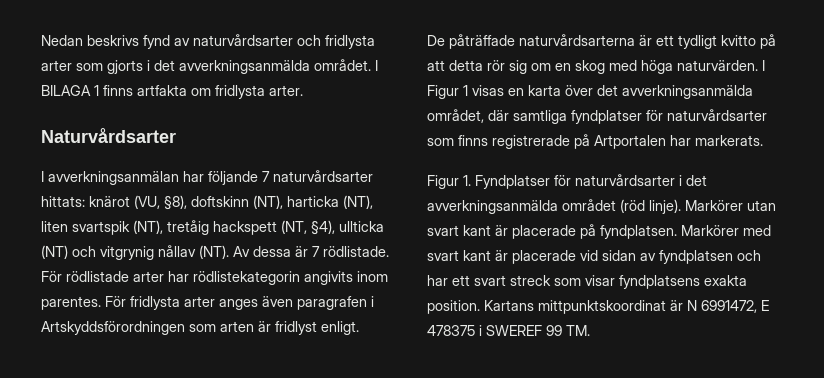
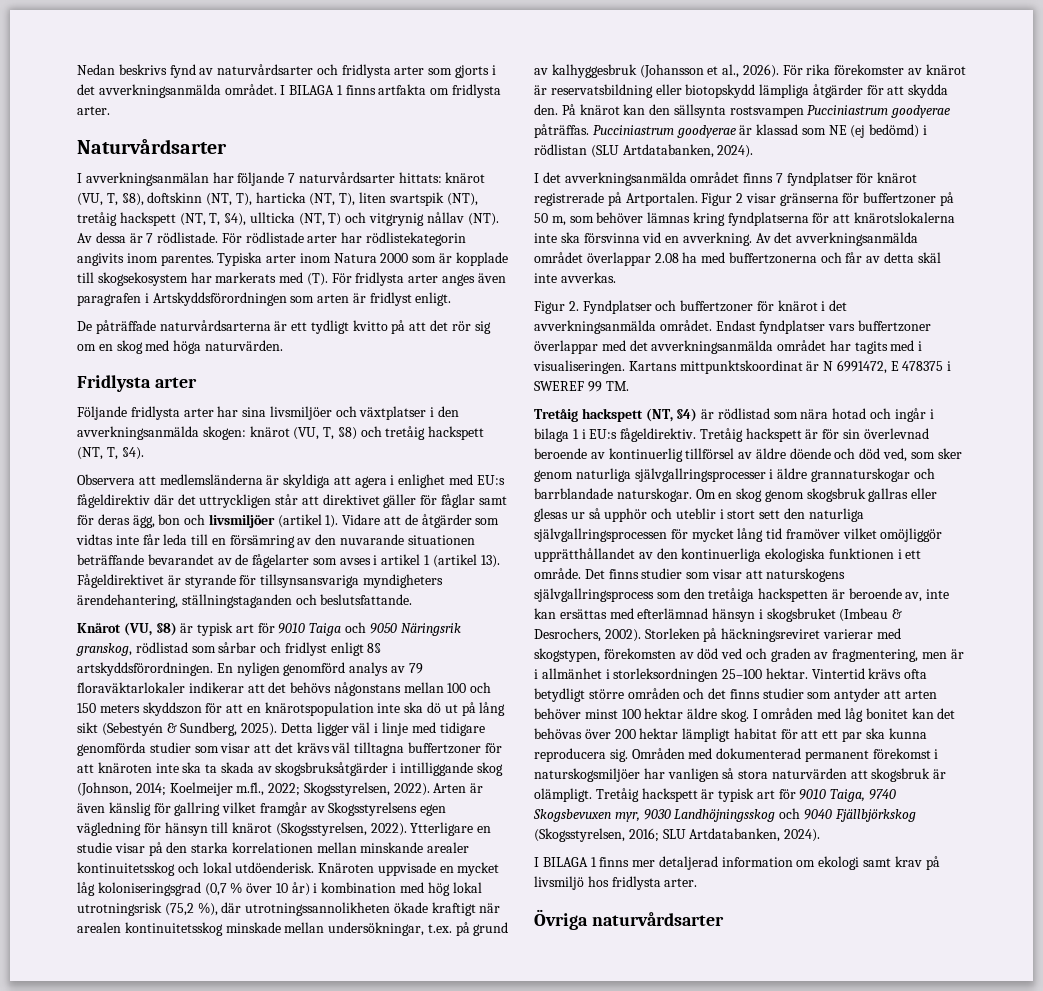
(160, 202) none -> [106,193,118,206] T,
[253,195,373,209] (NT), harticka (NT), -> [206,192,356,206] (NT, T), harticka (NT, T),
(307, 227) none -> [209,213,221,226] T,
[41,245,68,259] (NT) -> [298,213,342,226] (NT, T)
(101, 303) none -> [217,252,508,266] [77,272,328,286] Typiska arter inom Natura 2000 som är kopplade till skogsekosystem har markerats med (T).
[449,60,483,71] detta -> [430,320,449,331] det
[762,60,765,71] [427,85,753,99] [427,109,767,124] [427,134,763,149] [427,174,707,189] [427,199,776,214] [427,224,771,239] [427,250,761,264] [427,275,747,289] [427,300,480,314] I Figur 1 visas en karta över det avverkningsanmälda området, där samtliga fyndplatser för naturvårdsarter som finns registrerade på Artportalen har markerats. // Figur 1. Fyndplatser för naturvårdsarter i det avverkningsanmälda området (röd linje). Markörer utan svart kant är placerade på fyndplatsen. Markörer med svart kant är placerade vid sidan av fyndplatsen och har ett svart streck som visar fyndplatsens exakta position. -> [77,375,197,392] [77,406,460,420] [77,426,485,440] [77,447,144,460] [77,474,505,488] [77,494,507,508] [77,514,500,528] [76,534,475,548] [77,554,500,568] [77,574,443,588] [77,594,413,608] [77,622,461,636] [76,642,382,656] [77,662,423,676] [77,682,492,696] [77,702,506,716] [77,722,485,736] [77,742,502,756] [77,762,503,776] [77,782,484,796] [77,802,447,816] [76,822,492,836] [77,842,470,856] [77,862,500,876] [77,882,482,896] [77,902,501,916] [77,922,509,936] [534,64,966,78] [534,84,949,98] [534,104,951,118] [534,124,928,138] [534,144,754,158] [534,172,918,186] [534,192,955,206] [534,212,956,226] [534,232,919,246] [534,252,941,266] [534,272,616,283] [534,300,848,314] [534,320,931,334] [534,340,923,354] [533,360,625,374] // Fridlysta arter // Följande fridlysta arter har sina livsmiljöer och växtplatser i den avverkningsanmälda skogen: knärot (VU, T, §8) och tretåig hackspett (NT, T, §4). // Observera att medlemsländerna är skyldiga att agera i enlighet med EU:s fågeldirektiv där det uttryckligen står att direktivet gäller för fåglar samt för deras ägg, bon och livsmiljöer (artikel 1). Vidare att de åtgärder som vidtas inte får leda till en försämring av den nuvarande situationen beträffande bevarandet av de fågelarter som avses i artikel 1 (artikel 13). Fågeldirektivet är styrande för tillsynsansvariga myndigheters ärendehantering, ställningstaganden och beslutsfattande. // Knärot (VU, §8) är typisk art för 9010 Taiga och 9050 Näringsrik granskog, rödlistad som sårbar och fridlyst enligt 8§ artskyddsförordningen. En nyligen genomförd analys av 79 floraväktarlokaler indikerar att det behövs någonstans mellan 100 och 150 meters skyddszon för att en knärotspopulation inte ska dö ut på lång sikt (Sebestyén & Sundberg, 2025). Detta ligger väl i linje med tidigare genomförda studier som visar att det krävs väl tilltagna buffertzoner för att knäroten inte ska ta skada av skogsbruksåtgärder i intilliggande skog (Johnson, 2014; Koelmeijer m.fl., 2022; Skogsstyrelsen, 2022). Arten är även känslig för gallring vilket framgår av Skogsstyrelsens egen vägledning för hänsyn till knärot (Skogsstyrelsen, 2022). Ytterligare en studie visar på den starka korrelationen mellan minskande arealer kontinuitetsskog och lokal utdöenderisk. Knäroten uppvisade en mycket låg koloniseringsgrad (0,7 % över 10 år) i kombination med hög lokal utrotningsrisk (75,2 %), där utrotningssannolikheten ökade kraftigt när arealen kontinuitetsskog minskade mellan undersökningar, t.ex. på grund av kalhyggesbruk (Johansson et al., 2026). För rika förekomster av knärot är reservatsbildning eller biotopskydd lämpliga åtgärder för att skydda den. På knärot kan den sällsynta rostsvampen Pucciniastrum goodyerae påträffas. Pucciniastrum goodyerae är klassad som NE (ej bedömd) i rödlistan (SLU Artdatabanken, 2024). // I det avverkningsanmälda området finns 7 fyndplatser för knärot registrerade på Artportalen. Figur 2 visar gränserna för buffertzoner på 50 m, som behöver lämnas kring fyndplatserna för att knärotslokalerna inte ska försvinna vid en avverkning. Av det avverkningsanmälda området överlappar 2.08 ha med buffertzonerna och får av detta skäl inte avverkas. // Figur 2. Fyndplatser och buffertzoner för knärot i det avverkningsanmälda området. Endast fyndplatser vars buffertzoner överlappar med det avverkningsanmälda området har tagits med i visualiseringen.
(590, 330) none -> [534,408,934,422] [534,428,929,442] [534,448,962,462] [534,468,935,482] [534,488,938,502] [534,508,864,522] [534,528,943,542] [534,548,922,562] [534,568,846,582] [534,588,950,602] [534,608,903,622] [534,628,901,642] [534,648,964,662] [534,668,928,682] [534,688,937,702] [534,708,956,722] [534,728,927,742] [534,748,939,762] [534,768,947,782] [534,788,897,802] [533,808,916,822] [534,828,821,842] [534,856,940,870] [534,876,698,890] [534,909,724,930] // Tretåig hackspett (NT, §4) är rödlistad som nära hotad och ingår i bilaga 1 i EU:s fågeldirektiv. Tretåig hackspett är för sin överlevnad beroende av kontinuerlig tillförsel av äldre döende och död ved, som sker genom naturliga självgallringsprocesser i äldre grannaturskogar och barrblandade naturskogar. Om en skog genom skogsbruk gallras eller glesas ur så upphör och uteblir i stort sett den naturliga självgallringsprocessen för mycket lång tid framöver vilket omöjliggör upprätthållandet av den kontinuerliga ekologiska funktionen i ett område. Det finns studier som visar att naturskogens självgallringsprocess som den tretåiga hackspetten är beroende av, inte kan ersättas med efterlämnad hänsyn i skogsbruket (Imbeau & Desrochers, 2002). Storleken på häckningsreviret varierar med skogstypen, förekomsten av död ved och graden av fragmentering, men är i allmänhet i storleksordningen 25–100 hektar. Vintertid krävs ofta betydligt större områden och det finns studier som antyder att arten behöver minst 100 hektar äldre skog. I områden med låg bonitet kan det behövas över 200 hektar lämpligt habitat för att ett par ska kunna reproducera sig. Områden med dokumenterad permanent förekomst i naturskogsmiljöer har vanligen så stora naturvärden att skogsbruk är olämpligt. Tretåig hackspett är typisk art för 9010 Taiga, 9740 Skogsbevuxen myr, 9030 Landhöjningsskog och 9040 Fjällbjörkskog (Skogsstyrelsen, 2016; SLU Artdatabanken, 2024). // I BILAGA 1 finns mer detaljerad information om ekologi samt krav på livsmiljö hos fridlysta arter. // Övriga naturvårdsarter

